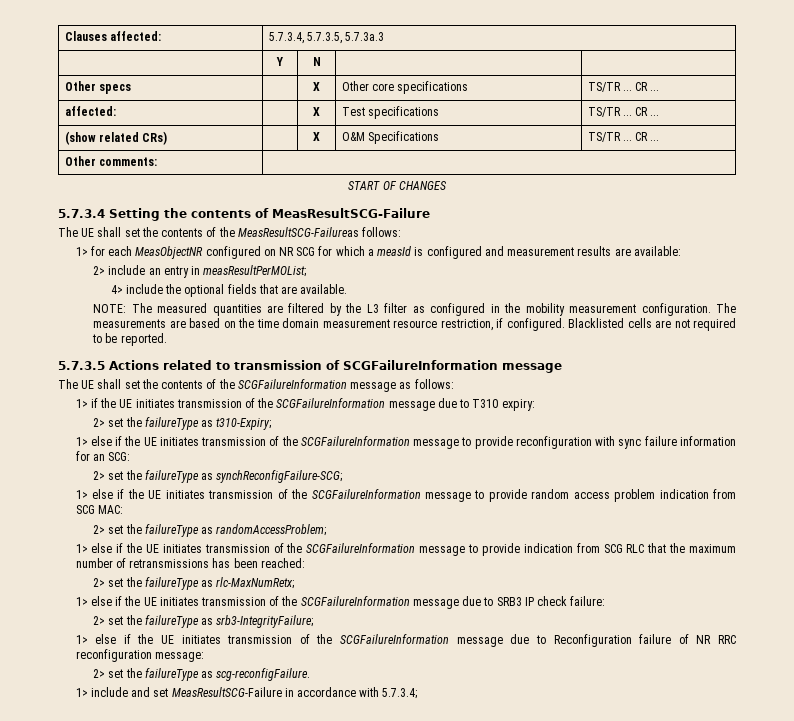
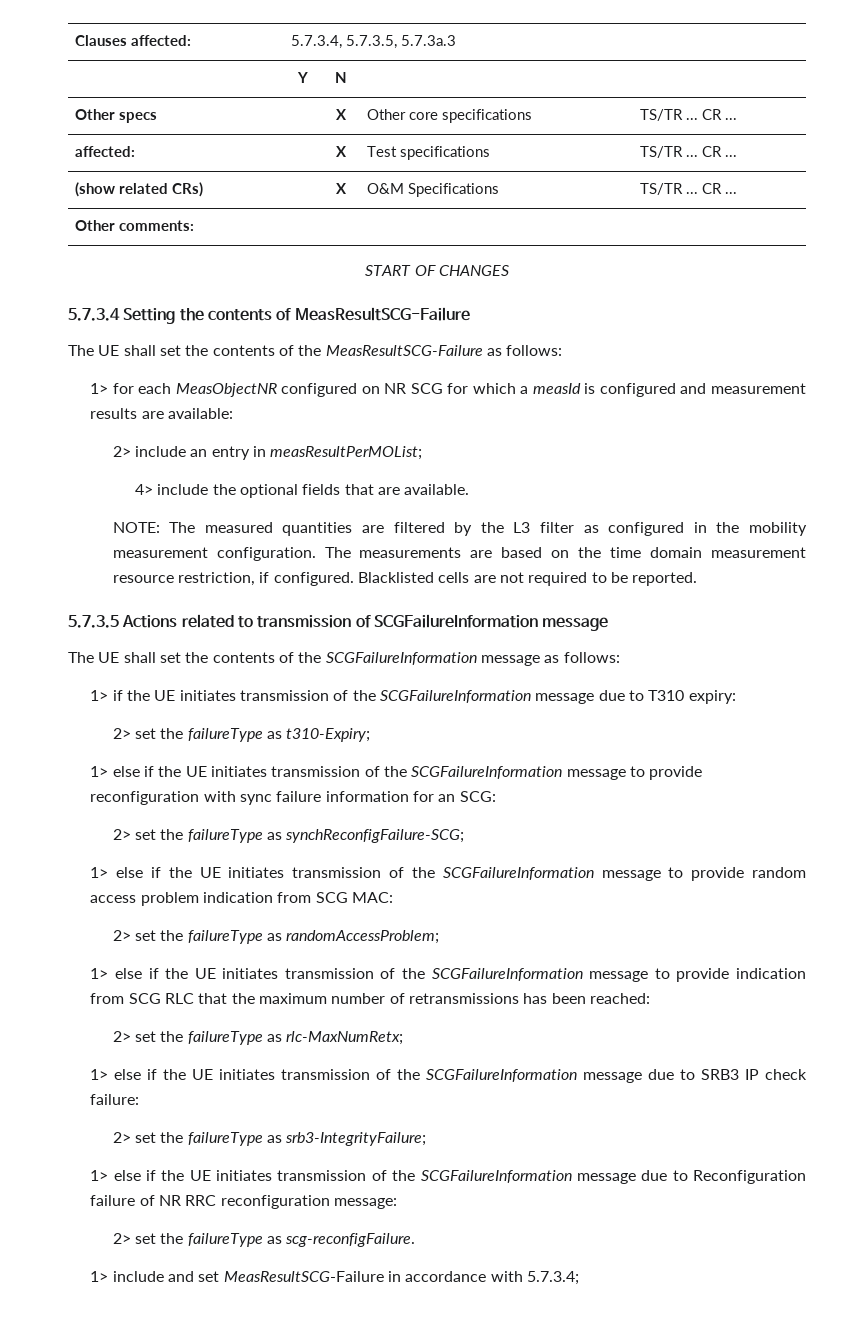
[237,227,359,237] MeasResultSCG-Failureas -> [325,345,502,356] MeasResultSCG-Failure as

